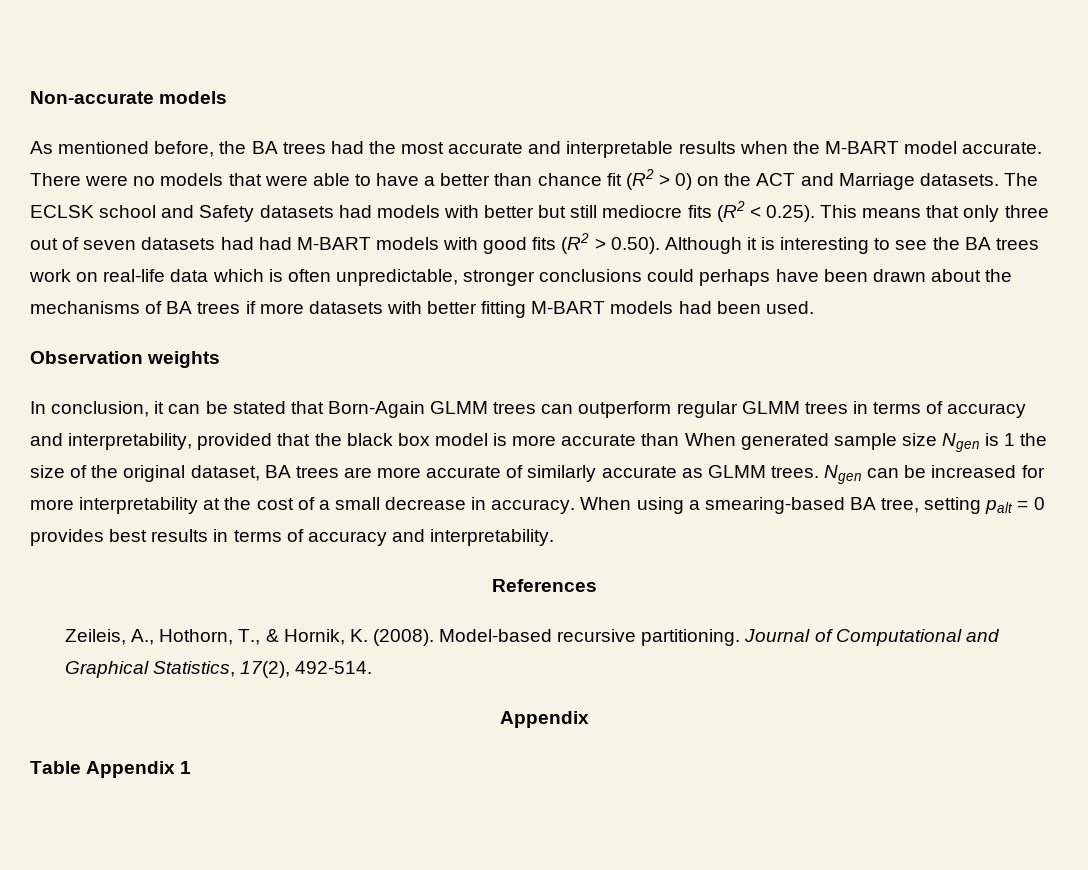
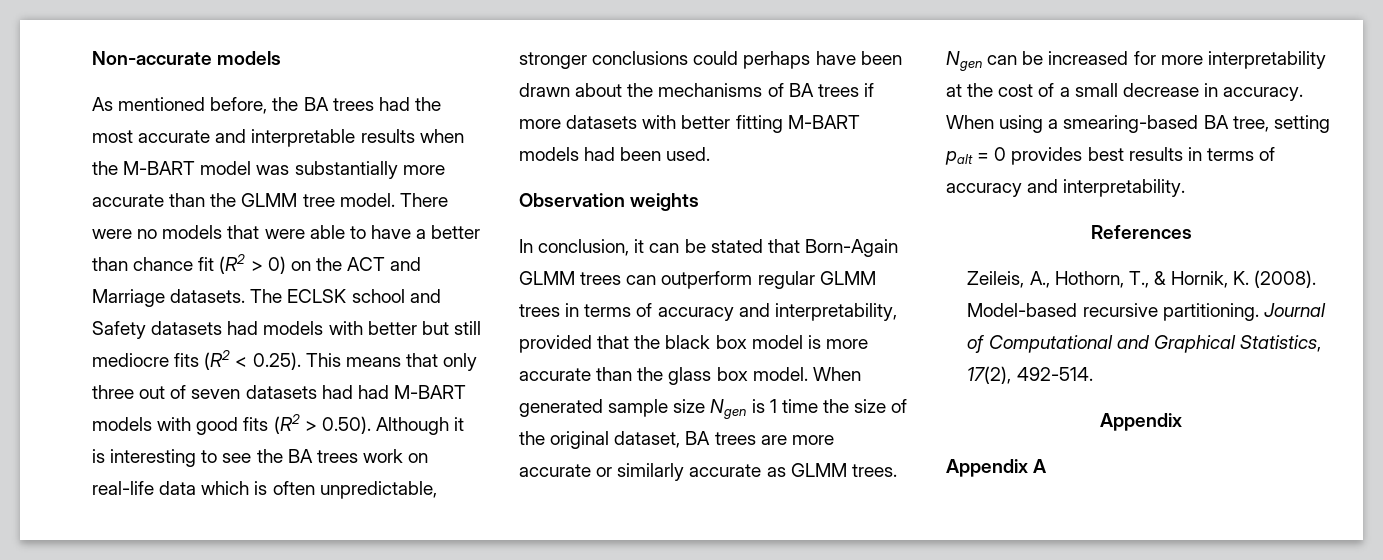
[962,142,1043,154] accurate. -> [256,161,445,179] [92,193,395,207] was substantially more accurate than the GLMM tree model.
(680, 439) none -> [637,367,808,385] the glass box model.
(1016, 439) none -> [781,399,818,413] time
[506,465,524,478] of -> [596,467,613,477] or
[30,761,192,778] Table Appendix 1 -> [946,459,1048,477] Appendix A

